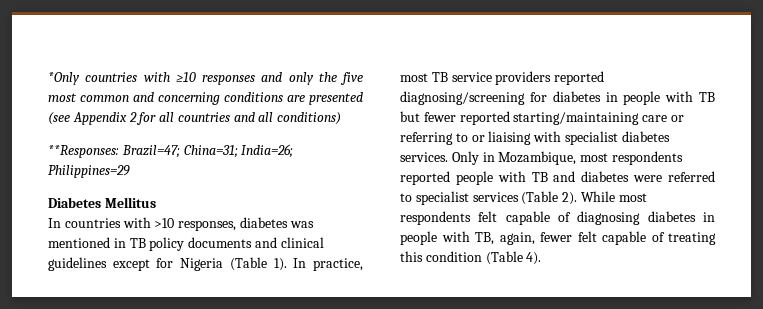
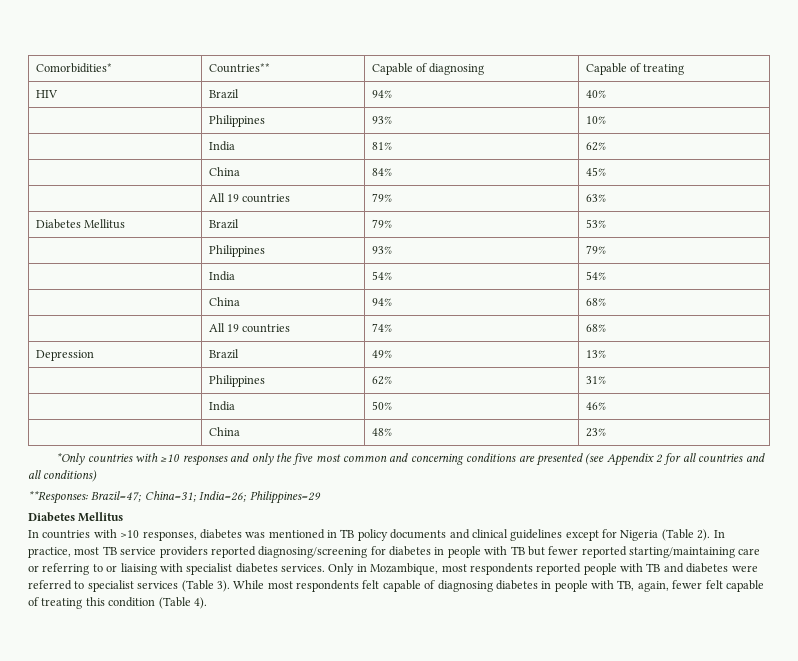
(48, 78) none -> [35,63,112,73] [208,63,270,73] [371,63,485,75] [585,63,685,75] [35,90,58,98] [208,89,239,99] [371,90,392,98] [585,90,606,98] [208,115,265,127] [371,116,392,124] [585,116,606,124] [208,141,235,151] [371,142,392,150] [585,142,606,151] [208,167,240,176] [371,168,392,176] [585,167,606,176] [208,193,291,203] [371,193,392,202] [585,194,606,202] [35,219,125,229] [208,219,239,229] [371,219,392,228] [585,219,606,228] [208,245,265,257] [371,246,392,254] [585,245,606,254] [208,271,235,281] [371,271,392,280] [585,271,606,280] [208,297,240,306] [371,298,392,306] [585,298,606,306] [208,323,291,333] [371,323,392,332] [585,324,606,332] [35,350,94,361] [208,349,239,359] [371,350,392,358] [585,350,606,358] [208,375,265,387] [371,376,392,385] [585,376,606,384] [208,401,235,411] [371,401,392,410] [585,402,606,410] [208,427,240,436] [371,428,392,436] [585,428,606,437] Comorbidities* | Countries** | Capable of diagnosing | Capable of treating // HIV | Brazil | 94% | 40% // | Philippines | 93% | 10% // | India | 81% | 62% // | China | 84% | 45% // | All 19 countries | 79% | 63% // Diabetes Mellitus | Brazil | 79% | 53% // | Philippines | 93% | 79% // | India | 54% | 54% // | China | 94% | 68% // | All 19 countries | 74% | 68% // Depression | Brazil | 49% | 13% // | Philippines | 62% | 31% // | India | 50% | 46% // | China | 48% | 23% //
[273,258,287,271] 1). -> [697,529,711,541] 2).
[562,192,578,205] 2). -> [216,580,230,592] 3).

